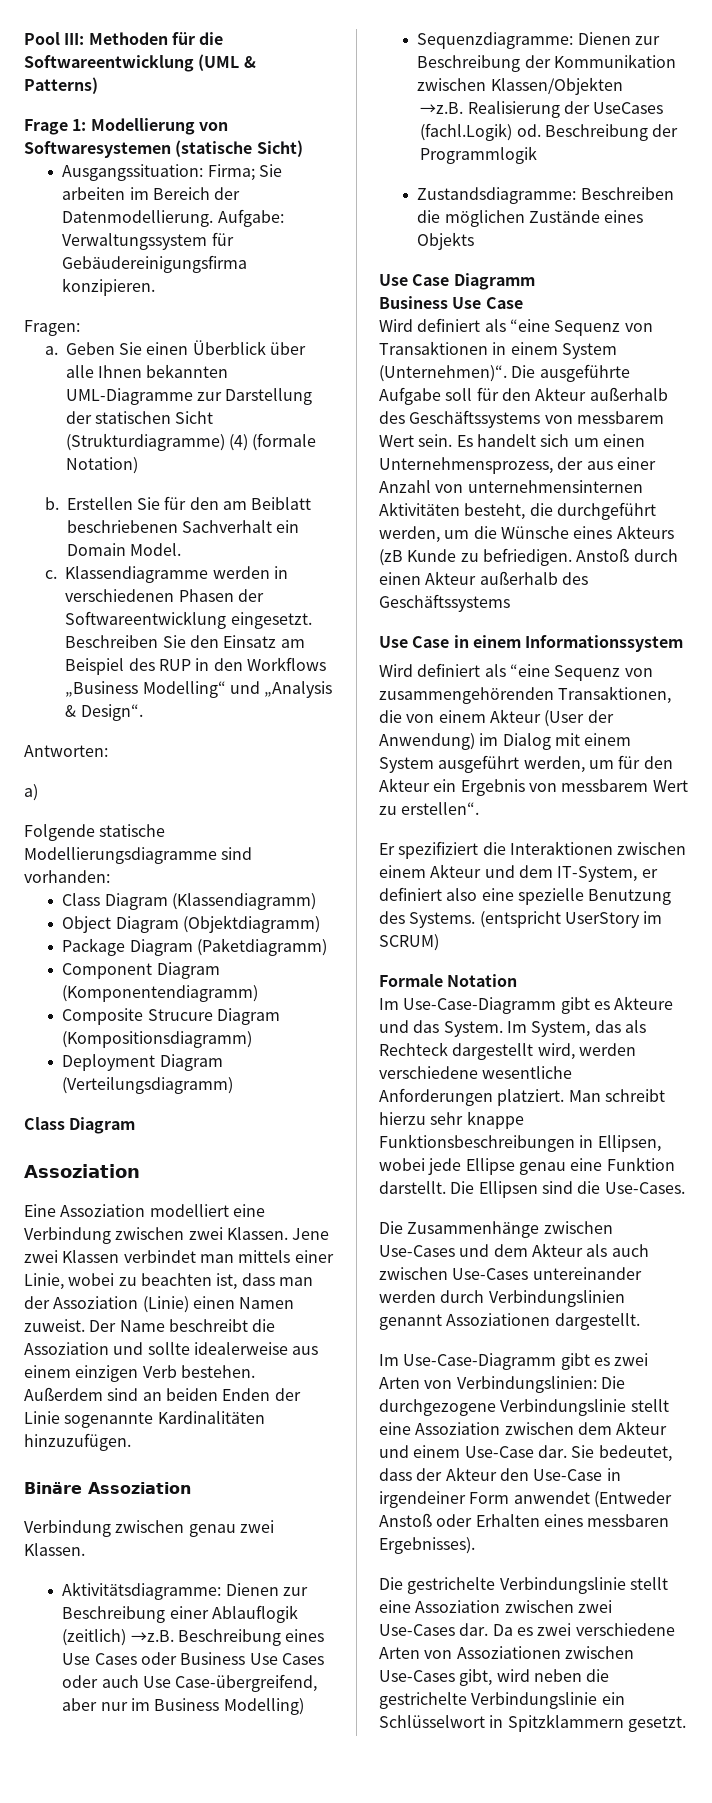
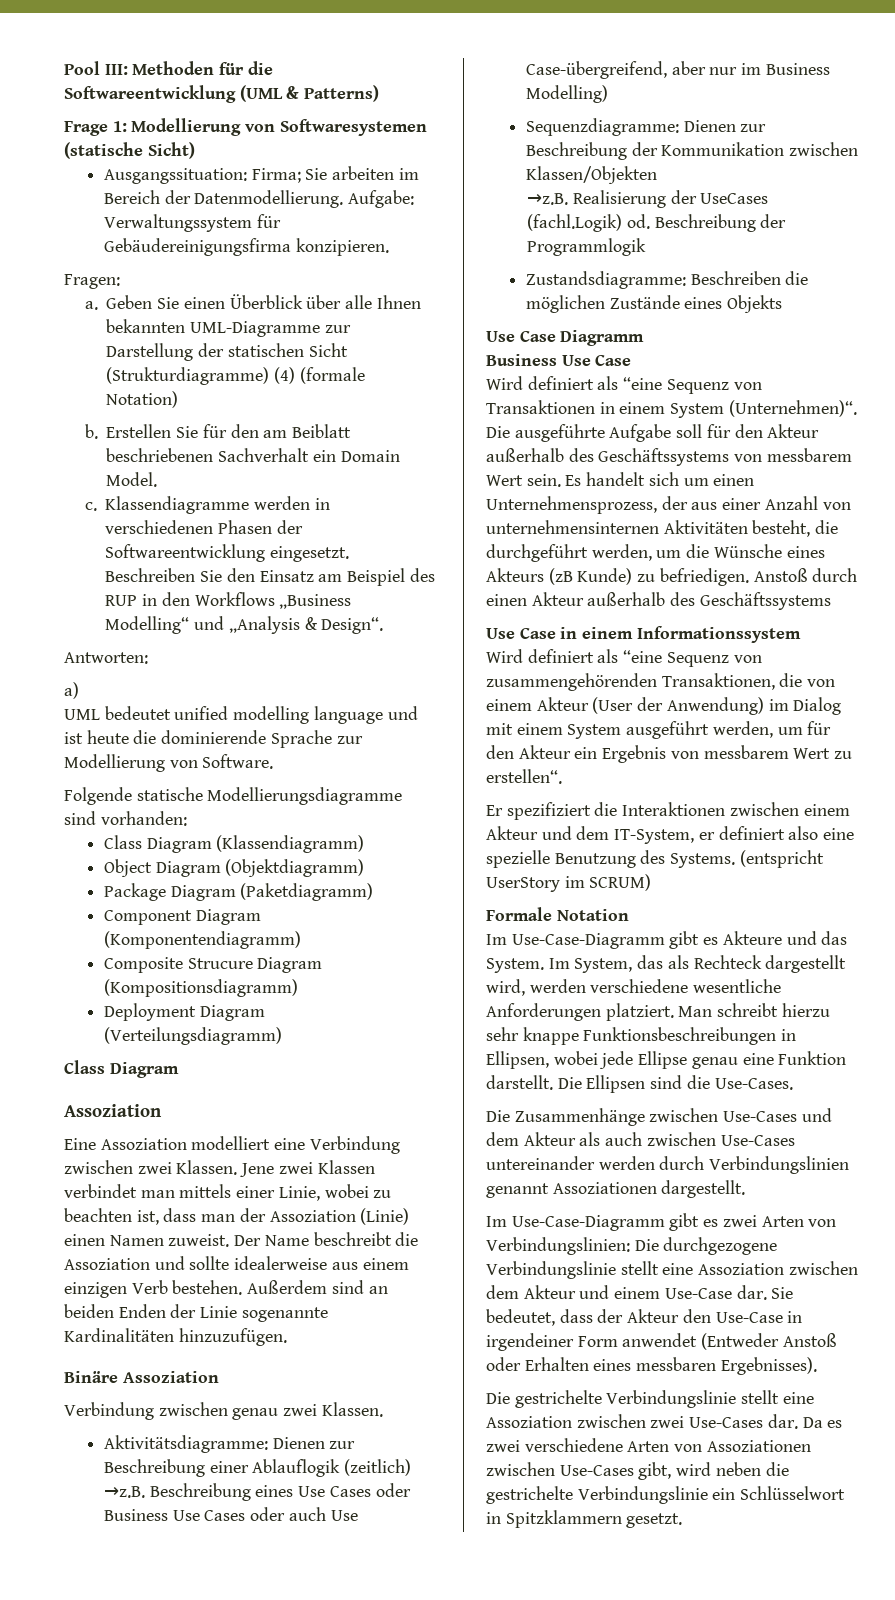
(38, 792) none -> [64,706,418,724] [64,730,363,748] [64,754,274,772] // UML bedeutet unified modelling language und ist heute die dominierende Sprache zur Modellierung von Software.
[407,549,457,562] Kunde -> [577,568,633,585] Kunde)

